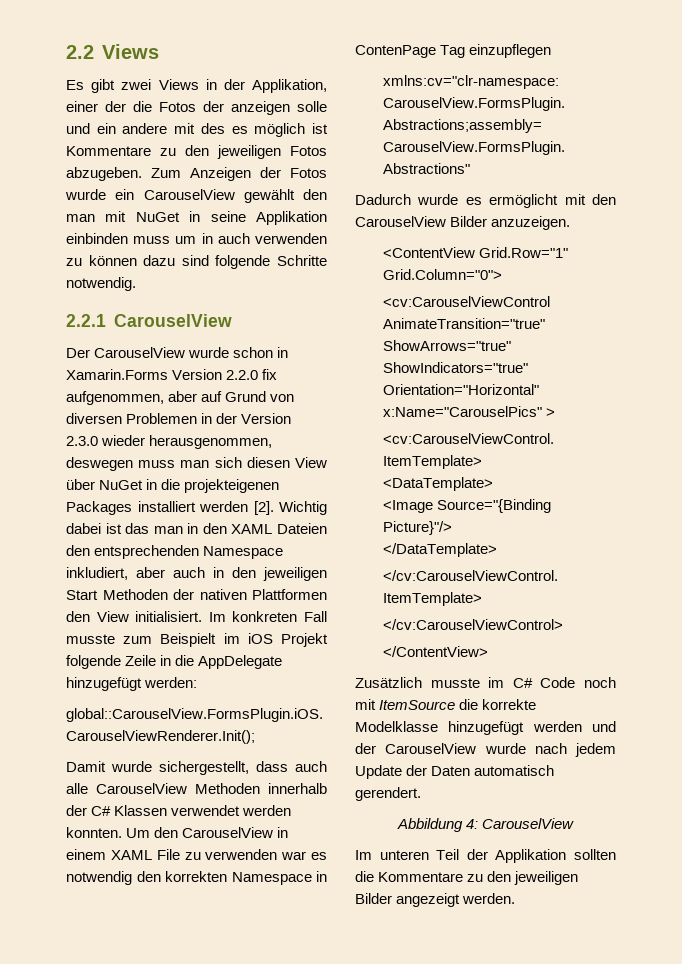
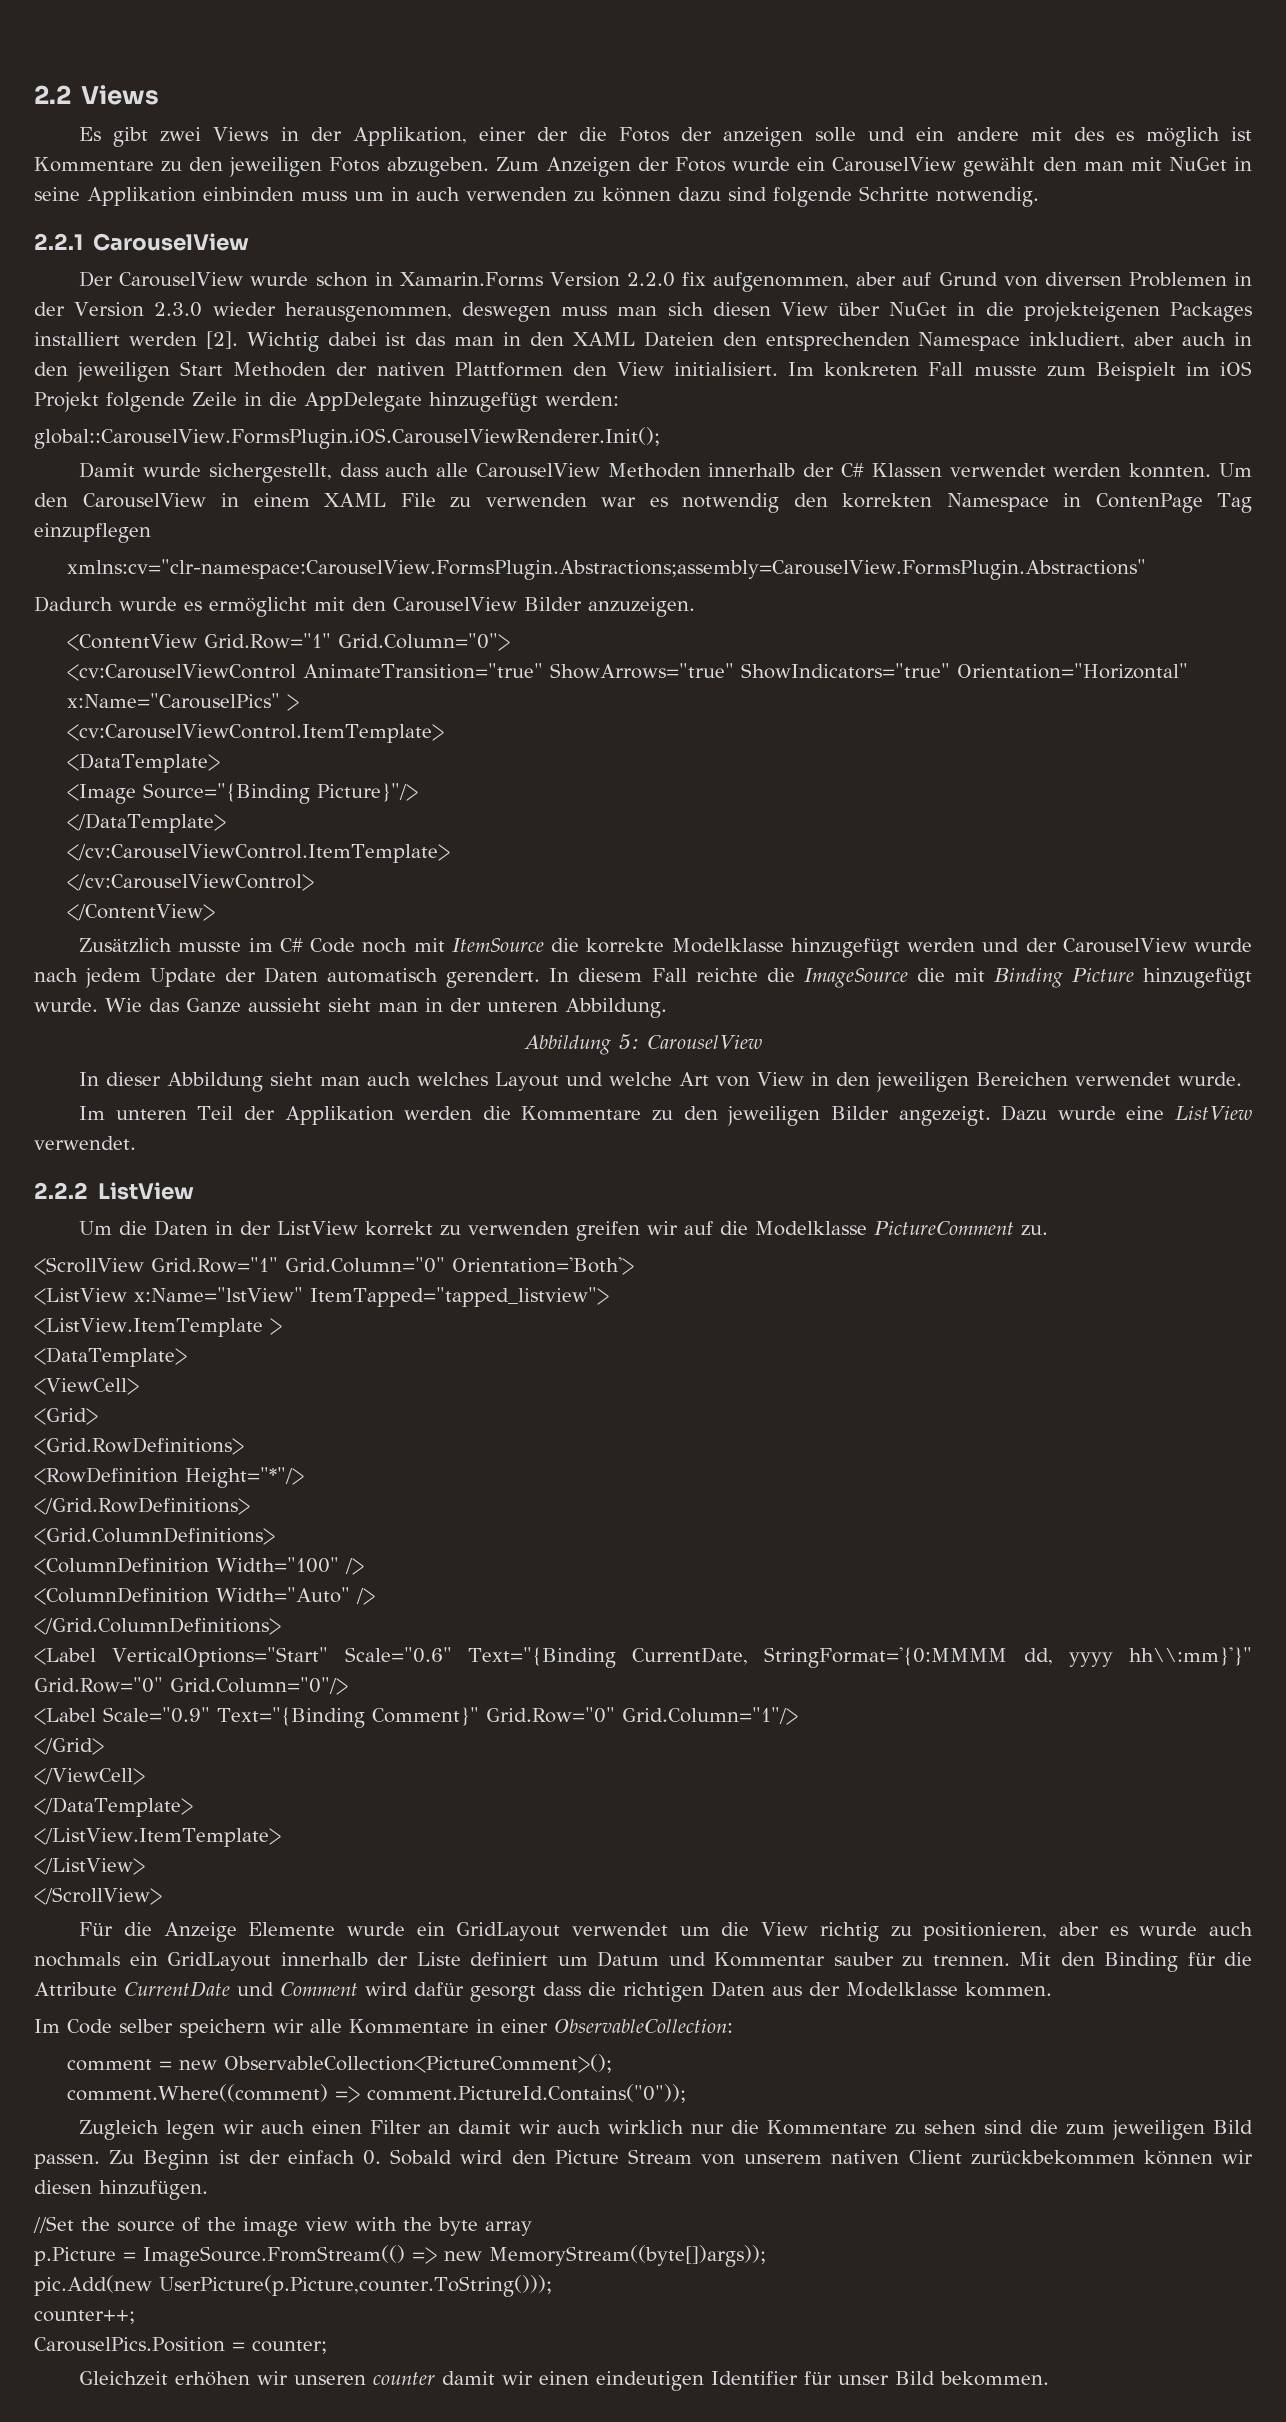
[396,818,575,832] // Abbildung 4: CarouselView -> [549,968,1252,988] [34,998,667,1018] [523,1034,762,1055] [79,1072,1243,1092] In diesem Fall reichte die ImageSource die mit Binding Picture hinzugefügt wurde. Wie das Ganze aussieht sieht man in der unteren Abbildung. // Abbildung 5: CarouselView // In dieser Abbildung sieht man auch welches Layout und welche Art von View in den jeweiligen Bereichen verwendet wurde.
[574,849,616,860] sollten -> [404,1106,473,1120] werden
[396,893,516,907] angezeigt werden. -> [898,1105,1253,1126] [34,1136,136,1150] [34,1182,195,1200] [79,1220,1049,1241] [34,1257,634,1275] [34,1287,609,1307] [34,1318,282,1337] [34,1347,187,1367] [34,1378,139,1395] [34,1408,98,1425] [34,1437,244,1455] [34,1467,304,1488] [34,1497,250,1515] [34,1527,275,1545] [34,1557,364,1575] [34,1587,375,1605] [34,1617,281,1635] [34,1647,1252,1668] [34,1677,348,1695] [34,1707,798,1728] [34,1738,104,1755] [34,1768,145,1785] [34,1797,193,1817] [34,1828,281,1847] [34,1858,145,1875] [34,1887,162,1905] [79,1922,1254,1942] [34,1951,1252,1972] [34,1981,1052,2002] [34,2019,733,2038] [67,2054,613,2073] [67,2084,687,2103] [79,2120,1254,2140] [34,2149,1253,2170] [34,2180,208,2200] [33,2216,532,2237] [34,2245,766,2267] [34,2275,552,2297] [34,2310,135,2324] [34,2337,327,2354] [79,2371,1050,2391] angezeigt. Dazu wurde eine ListView verwendet. // 2.2.2 ListView // Um die Daten in der ListView korrekt zu verwenden greifen wir auf die Modelklasse PictureComment zu. // <ScrollView Grid.Row="1" Grid.Column="0" Orientation='Both'> // <ListView x:Name="lstView" ItemTapped="tapped_listview"> // <ListView.ItemTemplate > // <DataTemplate> // <ViewCell> // <Grid> // <Grid.RowDefinitions> // <RowDefinition Height="*"/> // </Grid.RowDefinitions> // <Grid.ColumnDefinitions> // <ColumnDefinition Width="100" /> // <ColumnDefinition Width="Auto" /> // </Grid.ColumnDefinitions> // <Label VerticalOptions="Start" Scale="0.6" Text="{Binding CurrentDate, StringFormat='{0:MMMM dd, yyyy hh\\:mm}'}" Grid.Row="0" Grid.Column="0"/> // <Label Scale="0.9" Text="{Binding Comment}" Grid.Row="0" Grid.Column="1"/> // </Grid> // </ViewCell> // </DataTemplate> // </ListView.ItemTemplate> // </ListView> // </ScrollView> // Für die Anzeige Elemente wurde ein GridLayout verwendet um die View richtig zu positionieren, aber es wurde auch nochmals ein GridLayout innerhalb der Liste definiert um Datum und Kommentar sauber zu trennen. Mit den Binding für die Attribute CurrentDate und Comment wird dafür gesorgt dass die richtigen Daten aus der Modelklasse kommen. // Im Code selber speichern wir alle Kommentare in einer ObservableCollection: // comment = new ObservableCollection<PictureComment>(); // comment.Where((comment) => comment.PictureId.Contains("0")); // Zugleich legen wir auch einen Filter an damit wir auch wirklich nur die Kommentare zu sehen sind die zum jeweiligen Bild passen. Zu Beginn ist der einfach 0. Sobald wird den Picture Stream von unserem nativen Client zurückbekommen können wir diesen hinzufügen. // //Set the source of the image view with the byte array // p.Picture = ImageSource.FromStream(() => new MemoryStream((byte[])args)); // pic.Add(new UserPicture(p.Picture,counter.ToString())); // counter++; // CarouselPics.Position = counter; // Gleichzeit erhöhen wir unseren counter damit wir einen eindeutigen Identifier für unser Bild bekommen.

